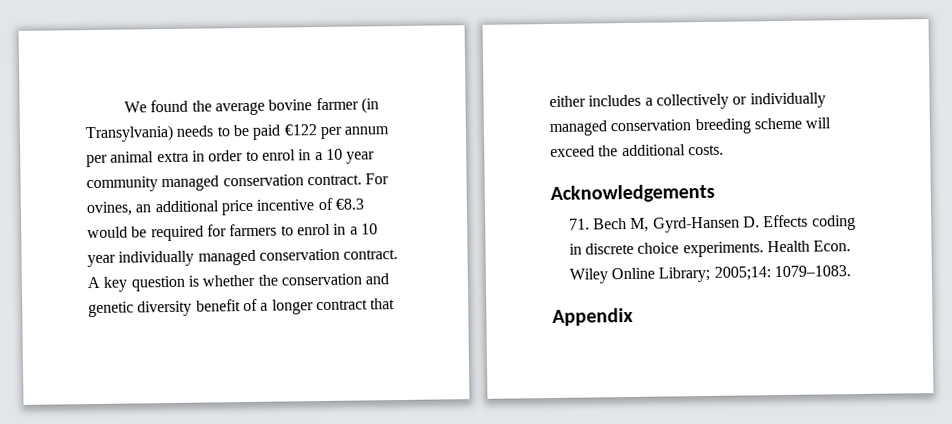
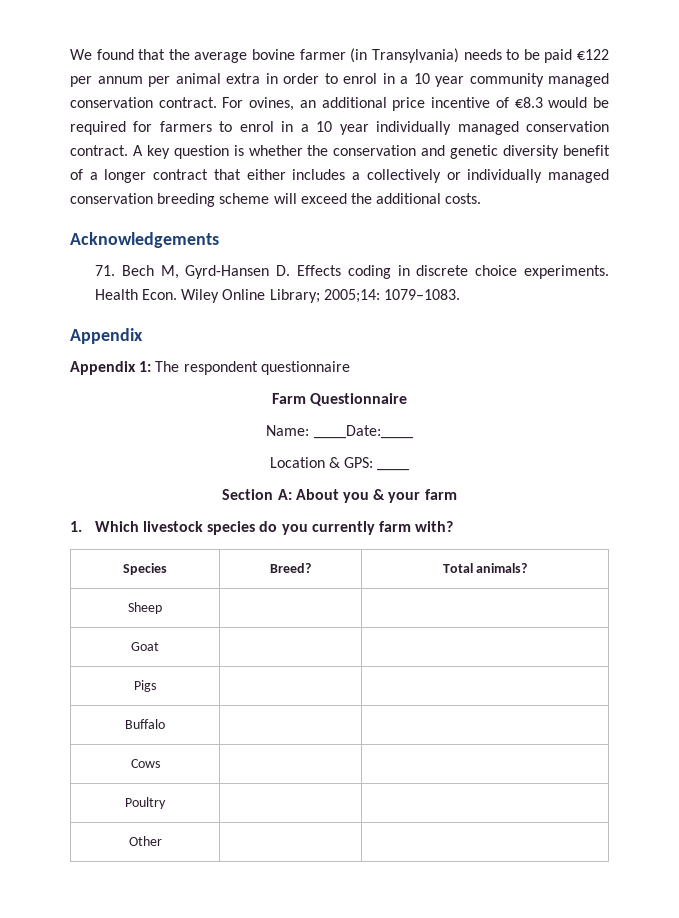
(189, 106) none -> [138,49,166,60] that
(634, 317) none -> [70,361,350,375] [271,393,408,406] [266,425,413,439] [269,457,374,468] [377,468,410,471] [222,489,457,503] [70,521,454,535] [123,563,167,575] [270,563,311,573] [442,563,528,573] [128,602,162,614] [131,642,159,651] [134,680,156,692] [125,719,165,729] [130,759,160,768] [125,797,166,809] [128,836,162,846] // Appendix 1: The respondent questionnaire // Farm Questionnaire // Name: ____Date:____ // Location & GPS: ____ // Section A: About you & your farm // 1. Which livestock species do you currently farm with? // Species | Breed? | Total animals? // Sheep | | // Goat | | // Pigs | | // Buffalo | | // Cows | | // Poultry | | // Other | |

